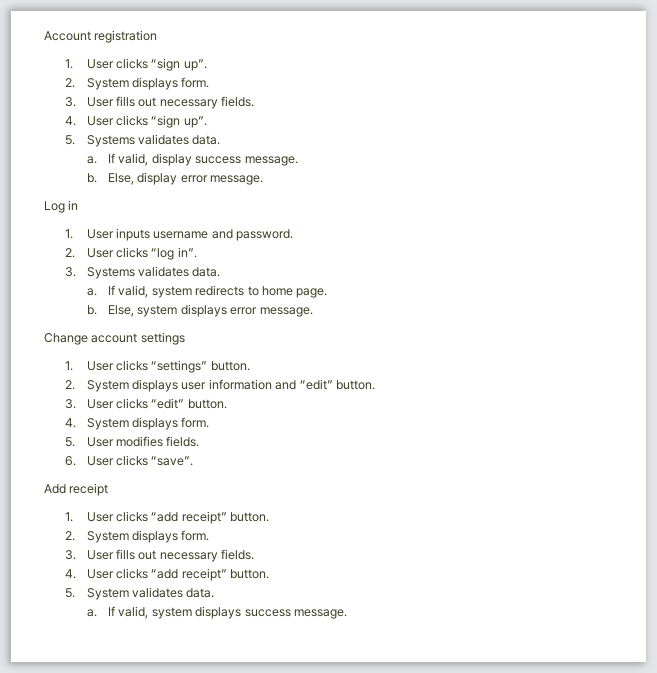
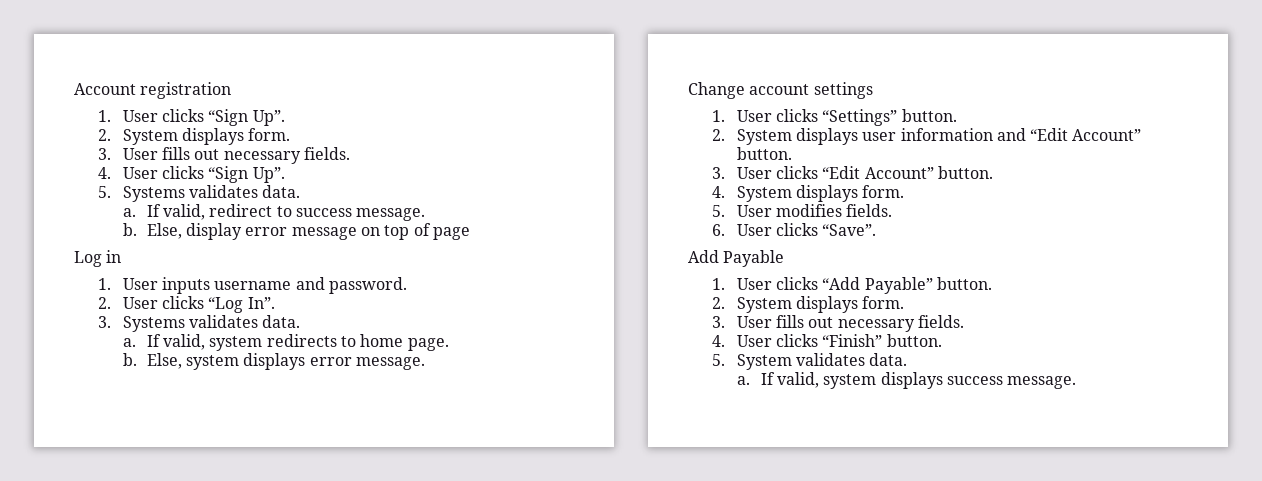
[151,58,207,71] “sign up”. -> [208,109,285,126] “Sign Up”.
[151,115,207,128] “sign up”. -> [208,166,285,183] “Sign Up”.
[151,153,192,166] display -> [209,204,292,217] redirect to
[210,175,264,185] message. -> [291,223,471,240] message on top of page
[151,247,197,260] “log in”. -> [208,297,275,313] “Log In”.
[151,360,208,373] “settings” -> [822,109,898,126] “Settings”
[299,379,333,390] “edit” -> [1030,128,1142,141] “Edit Account”
[151,398,185,409] “edit” -> [822,166,934,179] “Edit Account”
[151,456,194,466] “save”. -> [822,224,877,236] “Save”.
[69,483,109,496] [65,511,227,524] receipt // 1. User clicks “add receipt” -> [723,250,785,267] [712,277,933,294] Payable // 1. User clicks “Add Payable”
[151,568,227,581] “add receipt” -> [822,334,883,347] “Finish”

